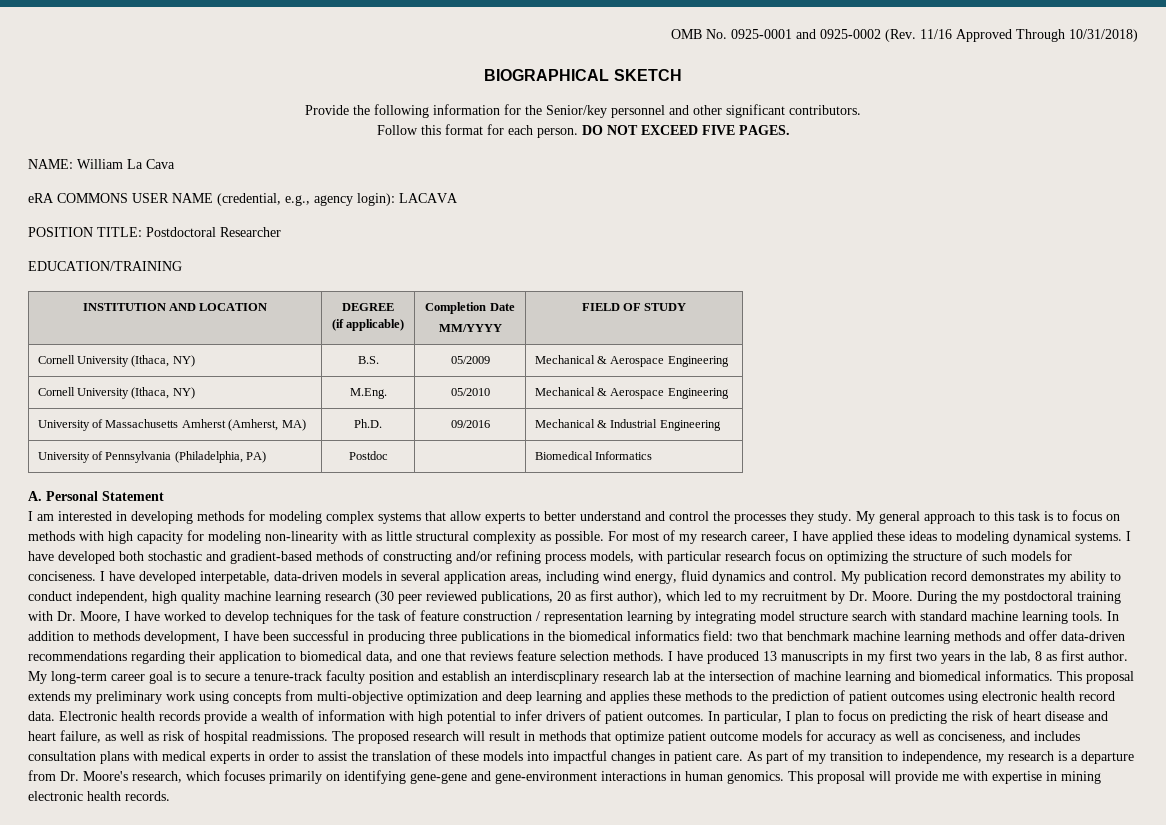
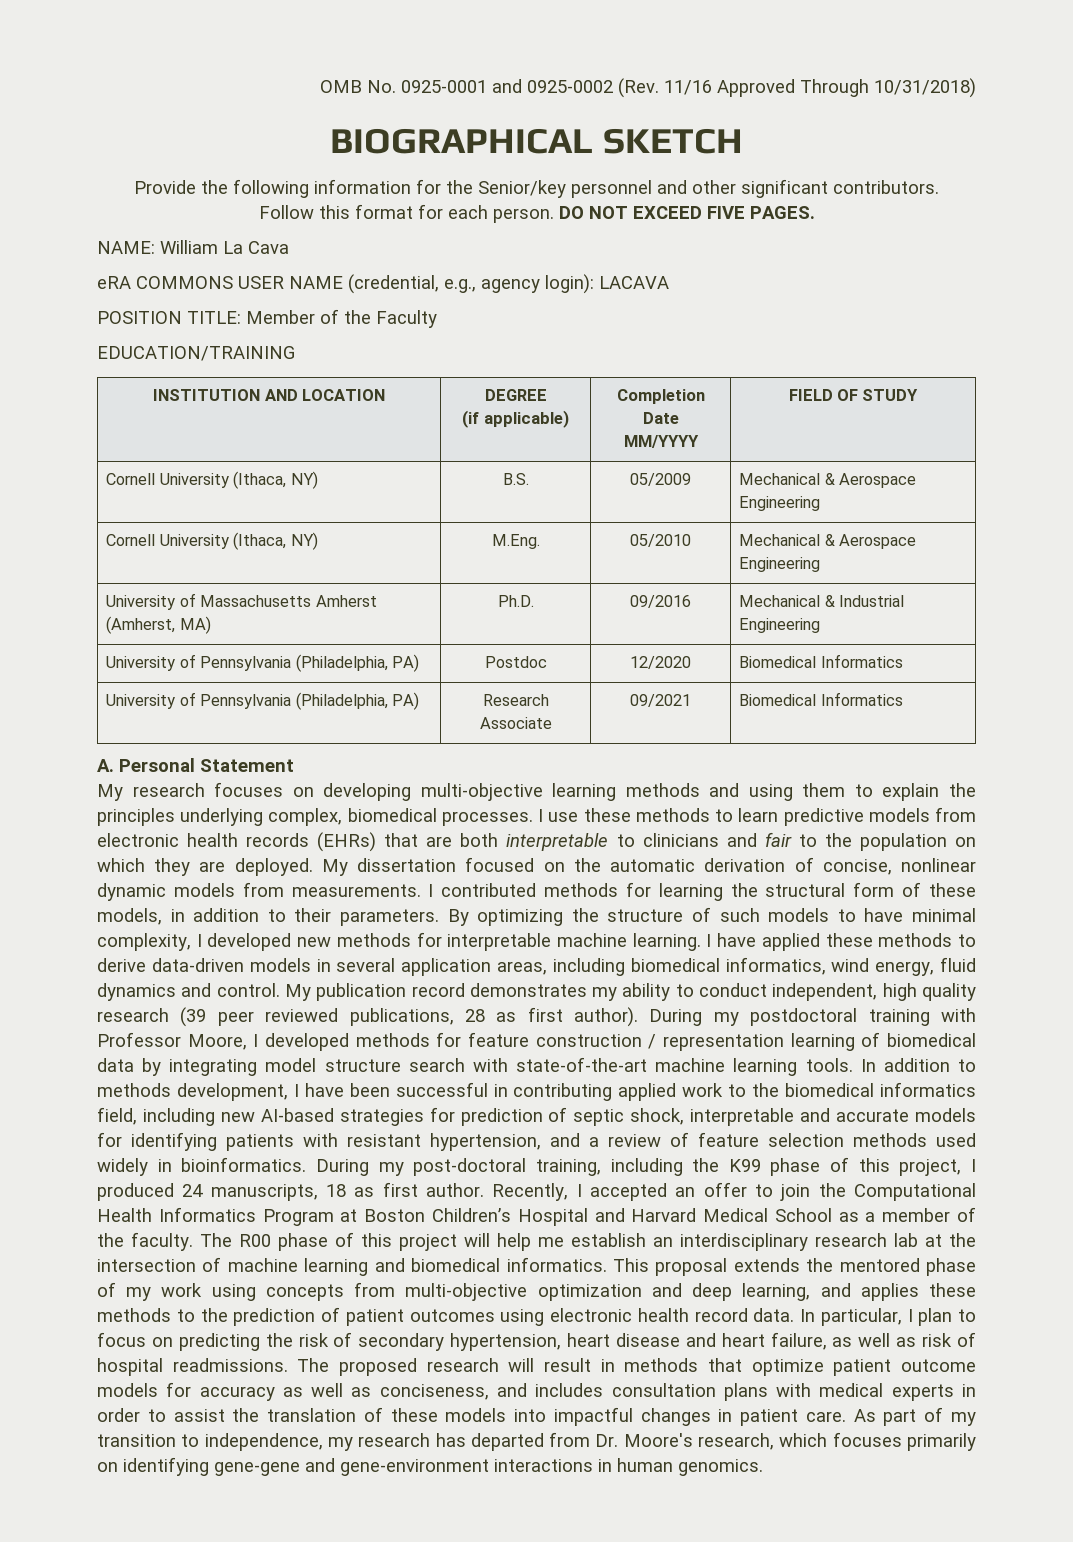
[146,227,281,237] Postdoctoral Researcher -> [246,309,437,328] Member of the Faculty
(388, 455) none -> [630,656,691,669] [739,654,903,668] [106,692,420,710] [482,694,549,706] [479,717,552,729] [630,694,691,707] 12/2020 | Biomedical Informatics // University of Pennsylvania (Philadelphia, PA) | Research Associate | 09/2021
[28,510,1120,524] [28,530,1131,544] [28,550,823,564] I am interested in developing methods for modeling complex systems that allow experts to better understand and control the processes they study. My general approach to this task is to focus on methods with high capacity for modeling non-linearity with as little structural complexity as possible. For most of my research career, I have applied these ideas to modeling dynamical systems. I have developed both stochastic and gradient-based methods of constructing and/or refining process models, with particular research focus on -> [97,782,977,801] [97,807,977,826] [97,832,977,852] [97,857,977,876] [97,882,976,901] [97,908,469,926] My research focuses on developing multi-objective learning methods and using them to explain the principles underlying complex, biomedical processes. I use these methods to learn predictive models from electronic health records (EHRs) that are both interpretable to clinicians and fair to the population on which they are deployed. My dissertation focused on the automatic derivation of concise, nonlinear dynamic models from measurements. I contributed methods for learning the structural form of these models, in addition to their parameters. By
[1055,550,1072,561] [28,571,270,584] for conciseness. I have developed interpetable, -> [837,908,977,922] [97,932,976,951] [97,958,146,972] to have minimal complexity, I developed new methods for interpretable machine learning. I have applied these methods to derive
(599, 577) none -> [630,957,826,975] biomedical informatics,
[224,591,394,604] machine learning research (30 -> [97,1007,207,1027] research (39
[557,590,978,604] 20 as first author), which led to my recruitment by Dr. Moore. During the -> [464,1007,703,1027] 28 as first author). During
[57,611,76,621] Dr. -> [97,1032,181,1047] Professor
[134,610,416,624] have worked to develop techniques for the task of -> [265,1032,462,1051] developed methods for
(673, 617) none -> [861,1032,976,1047] [97,1058,134,1072] of biomedical data
[920,611,967,621] standard -> [516,1057,648,1072] state-of-the-art
[368,630,1125,644] [28,650,1128,664] [28,670,438,684] producing three publications in the biomedical informatics field: two that benchmark machine learning methods and offer data-driven recommendations regarding their application to biomedical data, and one that reviews feature selection methods. I have produced 13 manuscripts in my first two years in the lab, 8 as first author. My long-term career goal is to secure a tenure-track faculty position and -> [513,1082,976,1101] [97,1107,976,1126] [97,1132,976,1151] [97,1157,976,1176] [97,1182,977,1201] [97,1207,977,1226] [97,1232,564,1251] contributing applied work to the biomedical informatics field, including new AI-based strategies for prediction of septic shock, interpretable and accurate models for identifying patients with resistant hypertension, and a review of feature selection methods used widely in bioinformatics. During my post-doctoral training, including the K99 phase of this project, I produced 24 manuscripts, 18 as first author. Recently, I accepted an offer to join the Computational Health Informatics Program at Boston Children’s Hospital and Harvard Medical School as a member of the faculty. The R00 phase of this project will help me
[511,671,599,684] interdiscplinary -> [680,1233,808,1251] interdisciplinary
[74,691,162,704] my preliminary -> [806,1258,976,1276] [97,1282,152,1301] the mentored phase of my
[536,691,582,704] learning -> [742,1283,811,1301] learning,
[59,710,704,724] Electronic health records provide a wealth of information with high potential to infer drivers of patient outcomes. -> (795, 1315) none
(1009, 715) none -> [358,1333,562,1351] secondary hypertension,
[1058,751,1134,764] is a departure -> [435,1433,544,1451] has departed
[788,771,1101,784] [28,791,170,801] This proposal will provide me with expertise in mining electronic health records. -> (763, 1467) none

